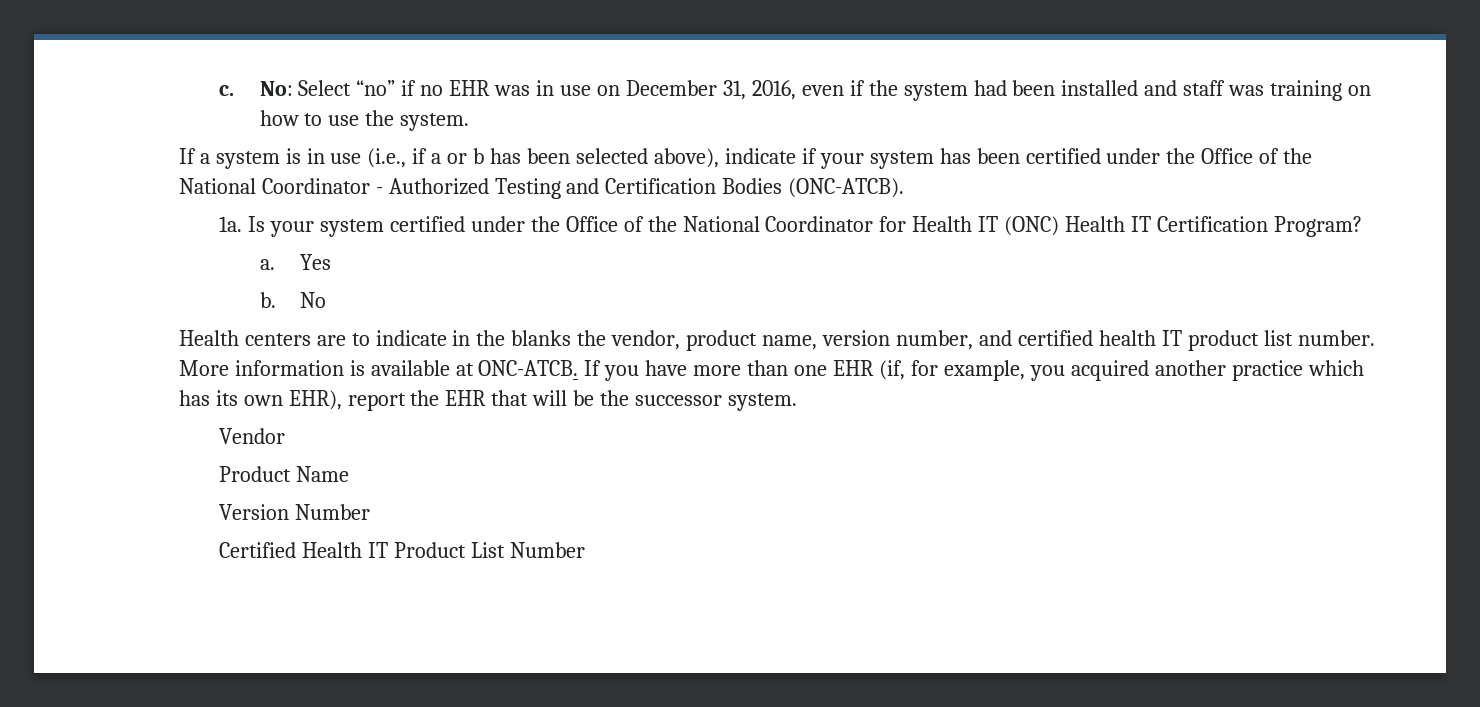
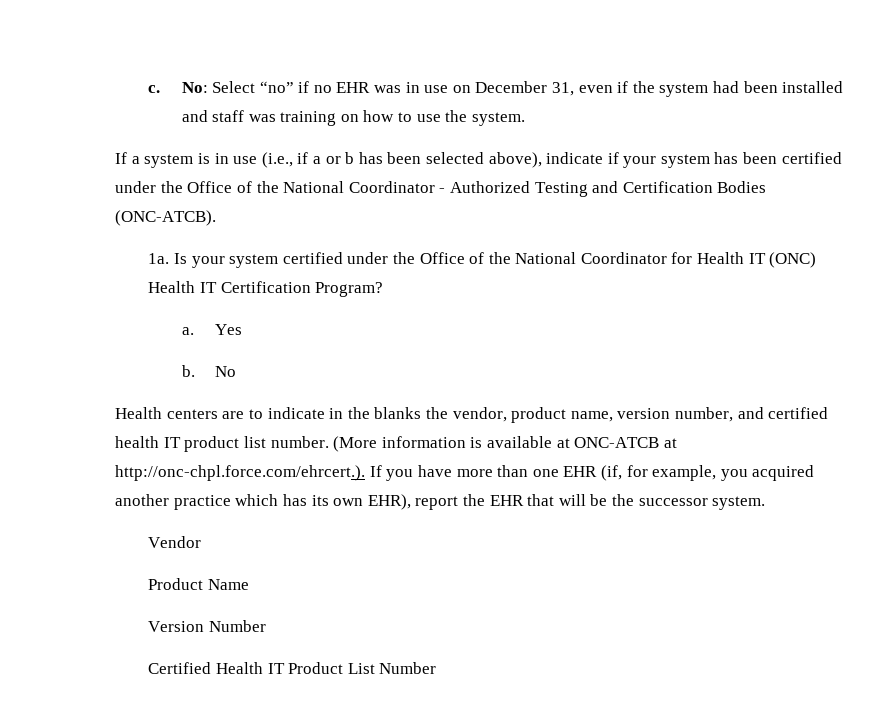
[751,80,796,100] 2016, -> (574, 89) none
[178,360,229,376] More -> [333,436,378,452] (More
[478,360,579,376] ONC-ATCB. -> [574,437,677,448] [115,465,366,481] ONC-ATCB at http://onc-chpl.force.com/ehrcert.).

